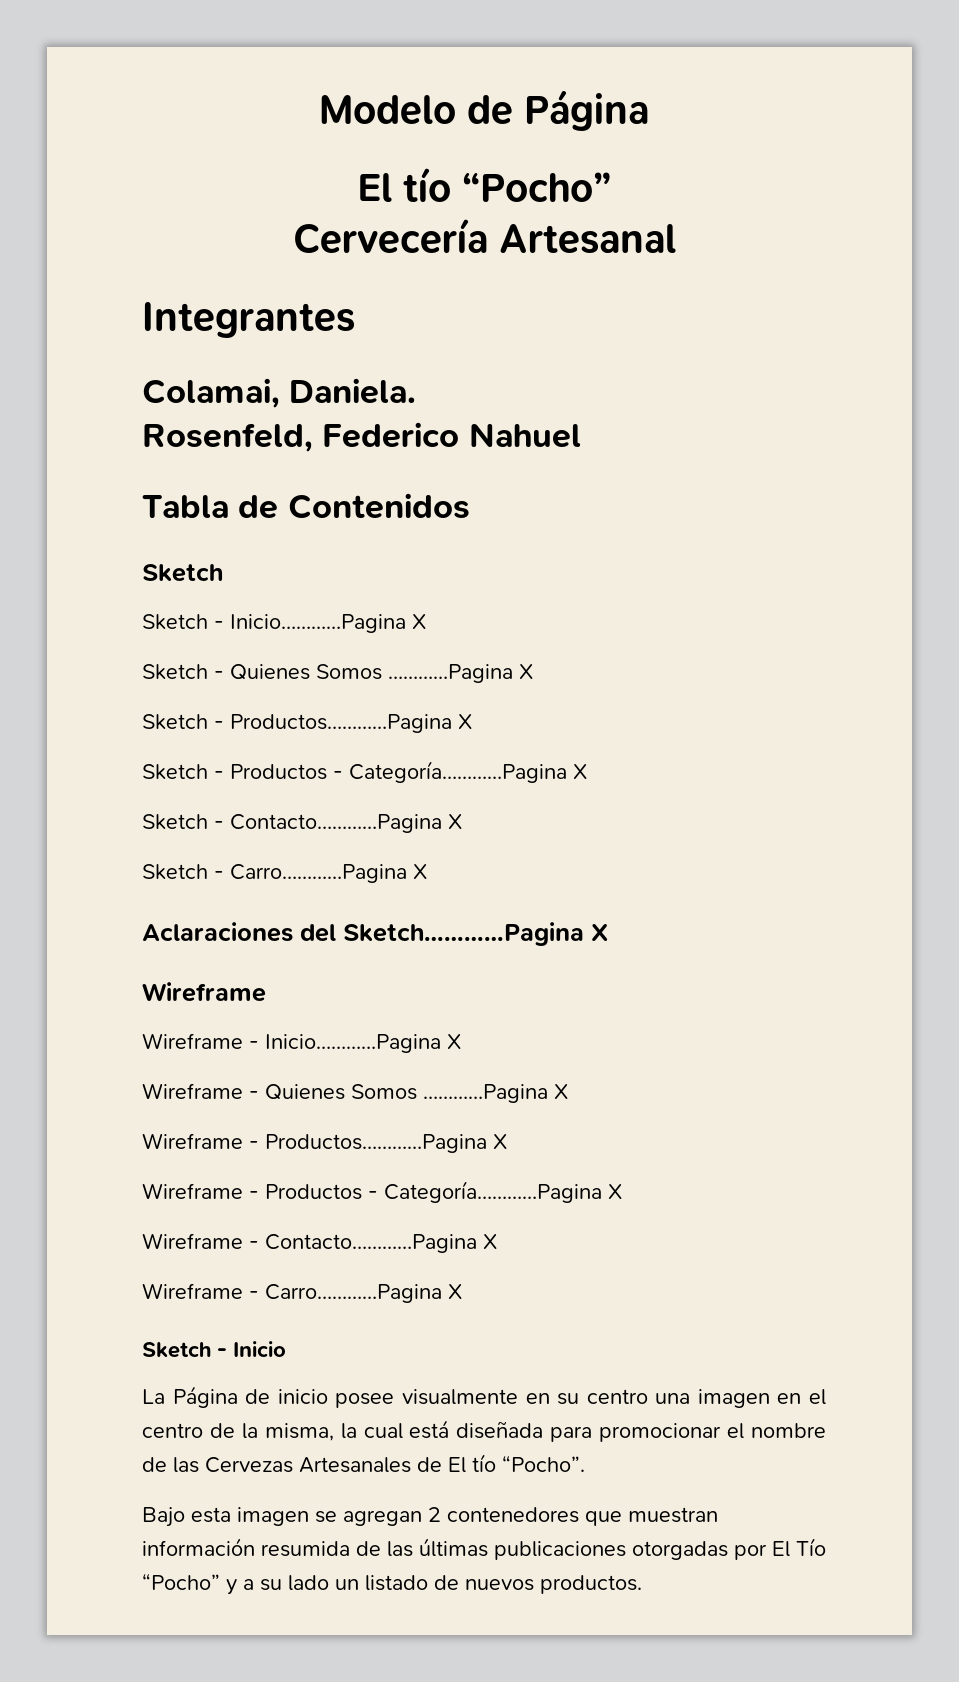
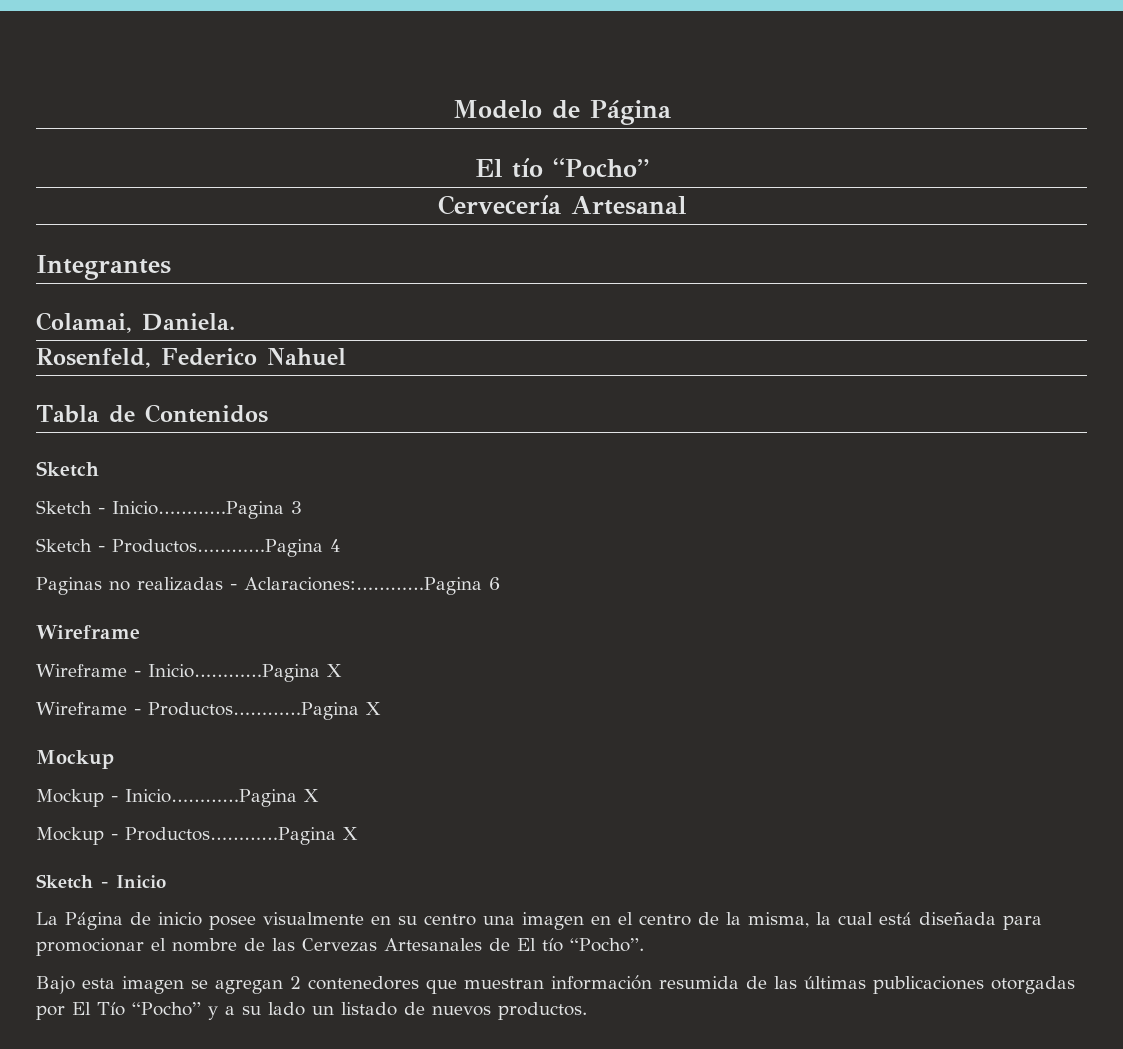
[412,614,426,629] [142,664,533,683] [142,714,472,733] [142,761,587,783] [142,814,462,833] [142,864,427,883] [142,922,608,946] X // Sketch - Quienes Somos …………Pagina X // Sketch - Productos…………Pagina X // Sketch - Productos - Categoría…………Pagina X // Sketch - Contacto…………Pagina X // Sketch - Carro…………Pagina X // Aclaraciones del Sketch…………Pagina X -> [291,501,302,514] [36,538,340,557] [36,577,500,595] 3 // Sketch - Productos…………Pagina 4 // Paginas no realizadas - Aclaraciones:…………Pagina 6
[265,1084,568,1103] [142,1133,507,1153] [142,1181,622,1203] [142,1233,497,1253] [142,1283,442,1303] Quienes Somos …………Pagina X // Wireframe - Productos…………Pagina X // Wireframe - Productos - Categoría…………Pagina X // Wireframe - Contacto…………Pagina X // Wireframe - Carro…………Pagina -> [148,702,381,720] [36,750,114,769] [36,789,319,807] [36,827,336,845] Productos…………Pagina X // Mockup // Mockup - Inicio…………Pagina X // Mockup - Productos…………Pagina

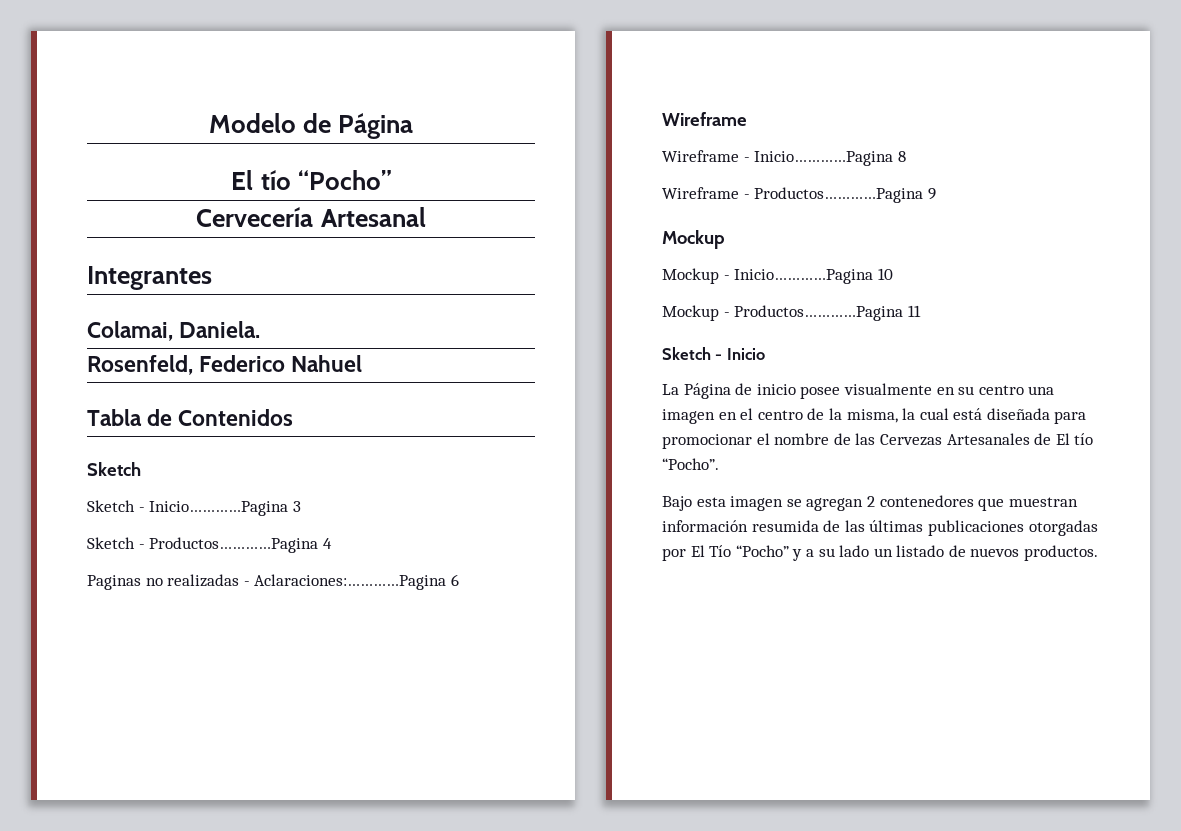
[327,664,342,677] X -> [897,151,906,162] 8
[366,702,381,715] X -> [927,188,936,200] 9
[304,789,319,802] X -> [877,268,893,280] 10
[343,827,358,840] X -> [907,305,921,317] 11

